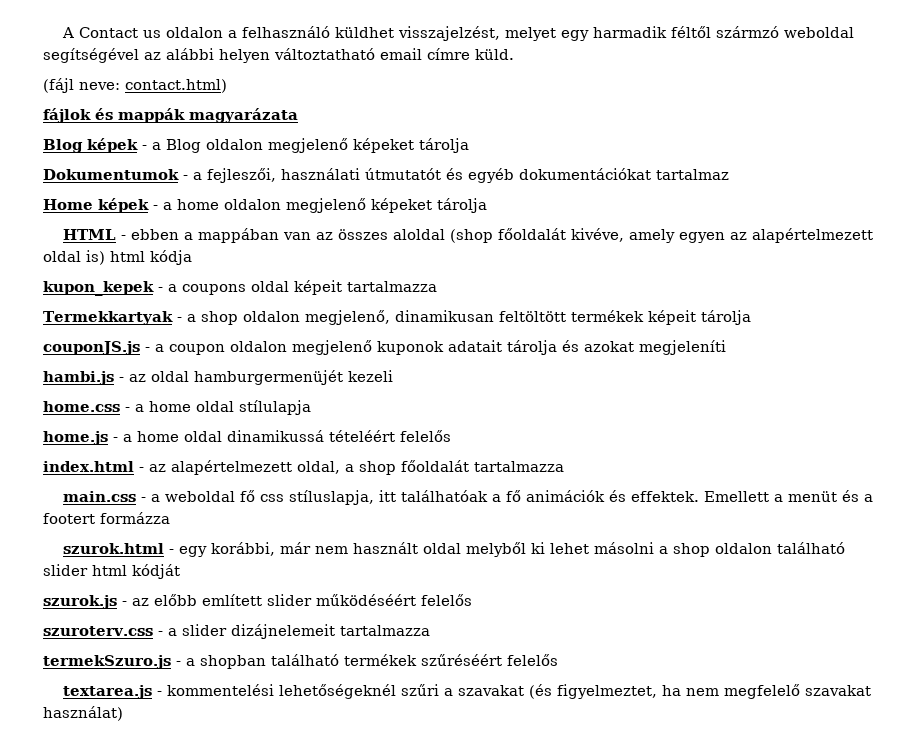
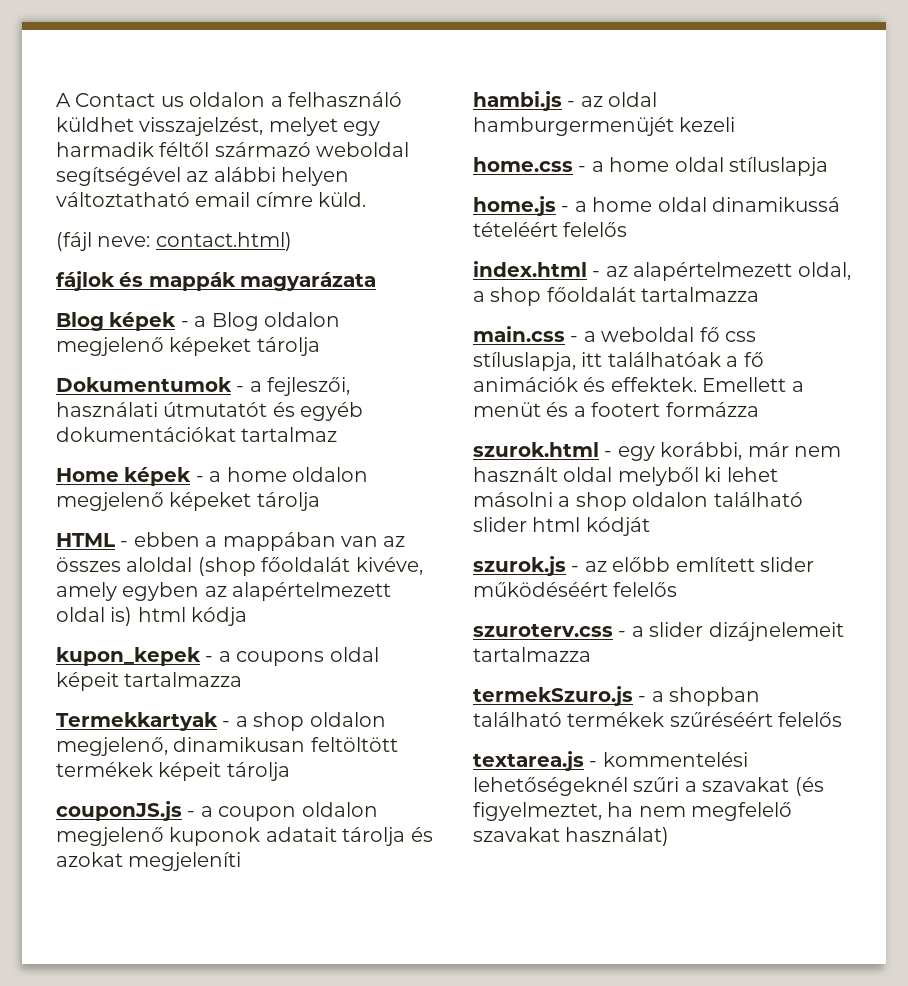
[715,26,779,38] szármzó -> [214,142,311,157] származó
[678,232,725,243] egyen -> [122,582,200,601] egyben
[239,400,311,415] stílulapja -> [729,157,828,176] stíluslapja

